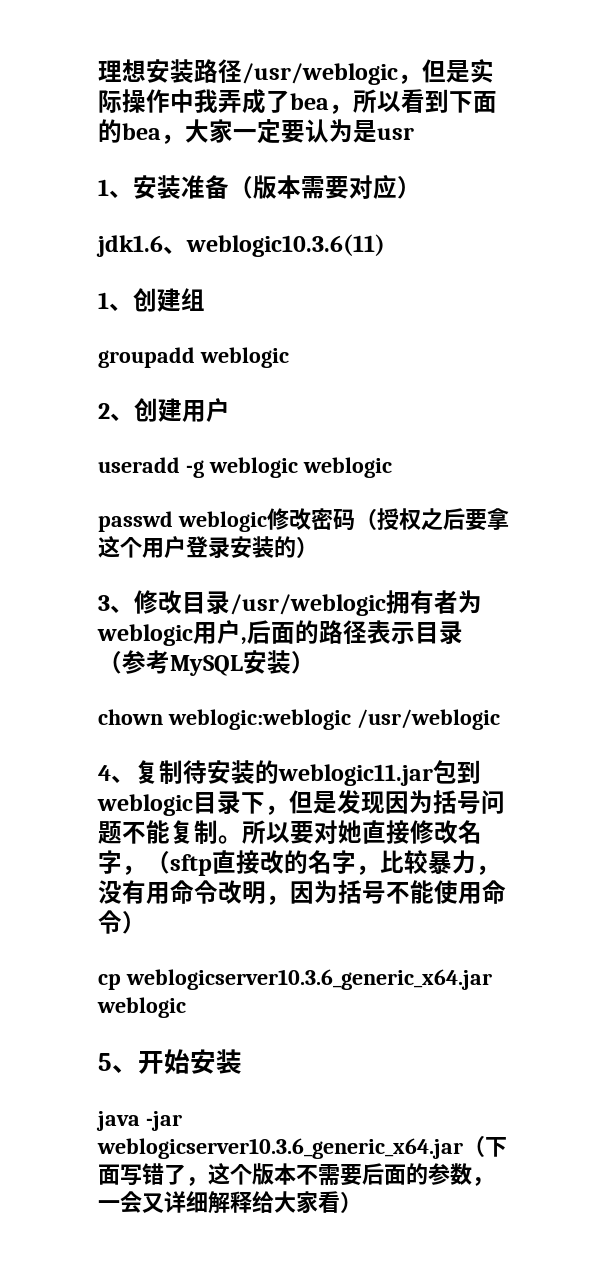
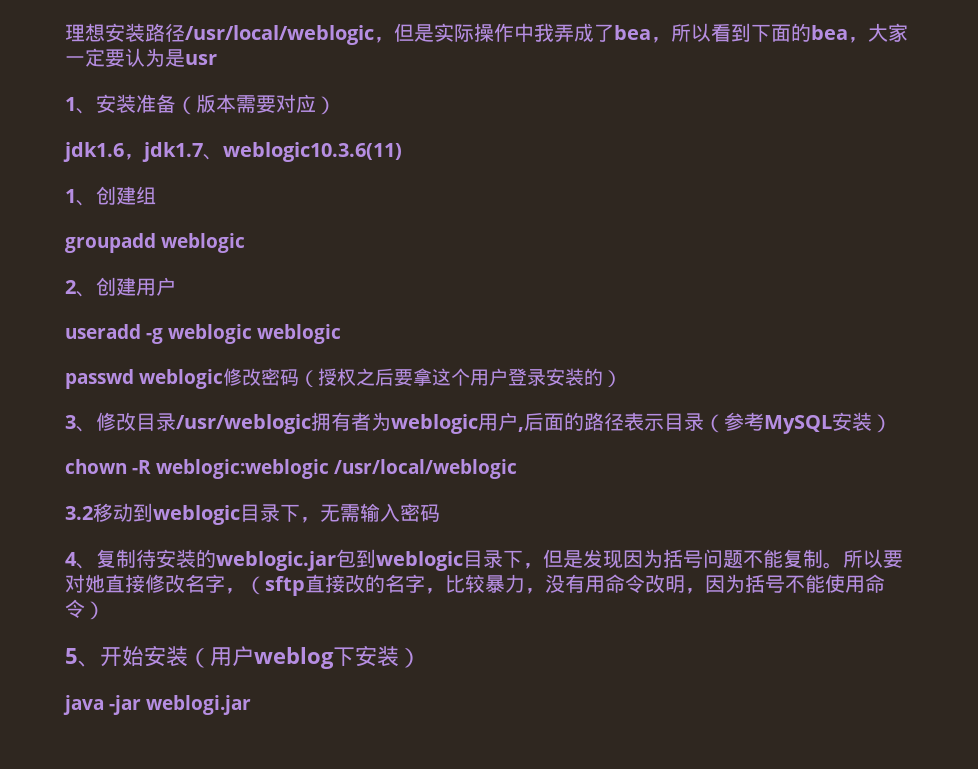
[242,63,398,85] /usr/weblogic -> [185,25,374,45] /usr/local/weblogic
(163, 246) none -> [124,142,203,162] ，jdk1.7
[167,709,500,730] weblogic:weblogic /usr/weblogic -> [132,459,517,479] [65,503,440,525] -R weblogic:weblogic /usr/local/weblogic // 3.2移动到weblogic目录下，无需输入密码
[278,764,433,786] weblogic11.jar -> [216,551,336,571] weblogic.jar
[98,969,492,990] [97,997,186,1018] // cp weblogicserver10.3.6_generic_x64.jar weblogic -> (105, 610) none
[96,1111,182,1131] [97,1135,507,1159] [98,1163,494,1186] [98,1191,362,1214] // java -jar weblogicserver10.3.6_generic_x64.jar（下面写错了，这个版本不需要后面的参数，一会又详细解释给大家看） -> [188,646,421,669] [63,695,251,715] （用户weblog下安装） // java -jar weblogi.jar

